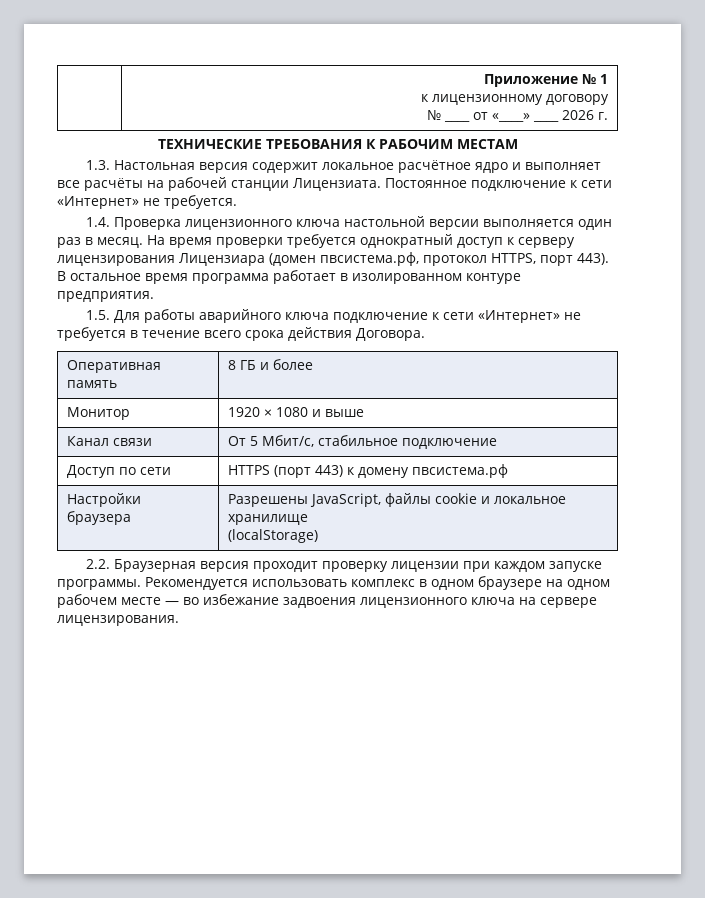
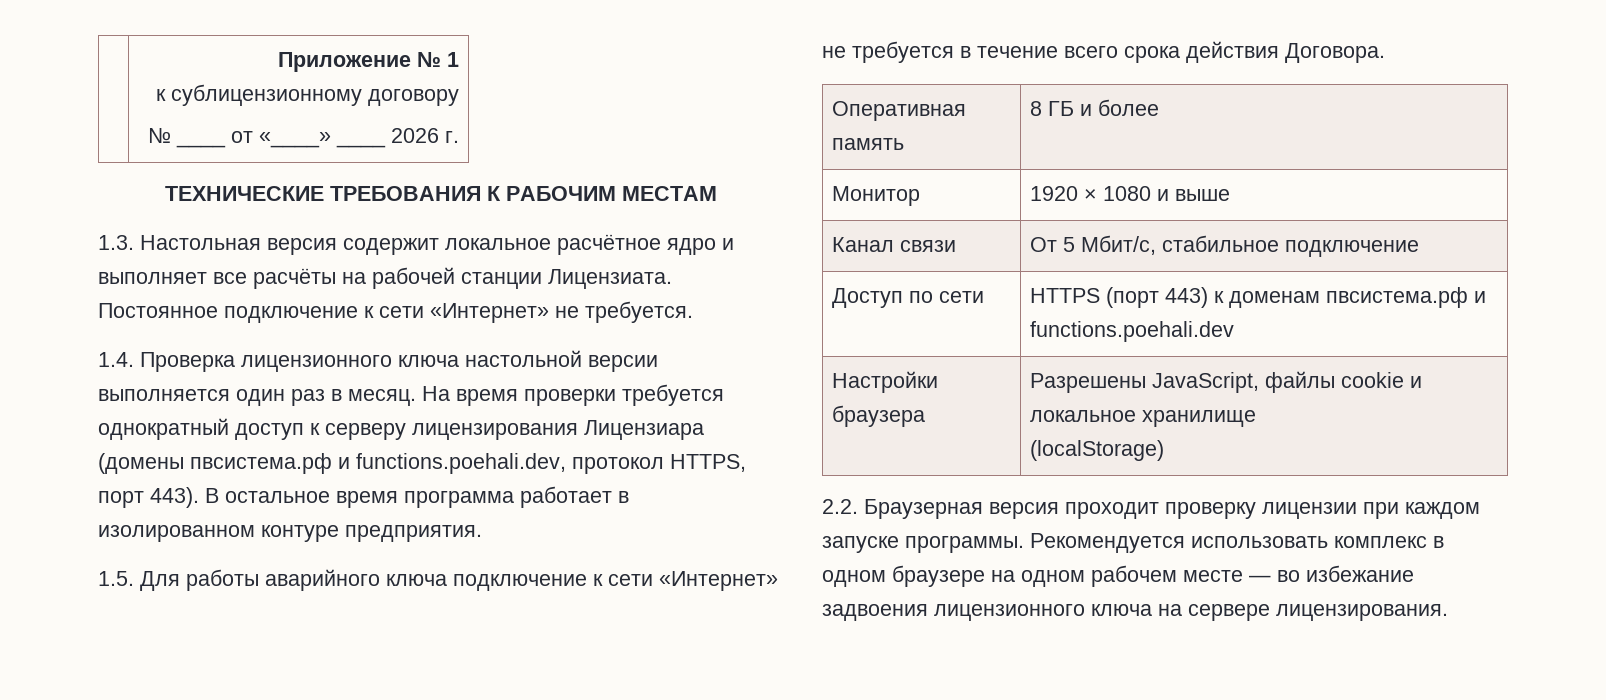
[431,94,543,105] лицензионному -> [171,84,363,106] сублицензионному
[269,252,419,266] (домен пвсистема.рф, -> [98,453,566,474] (домены пвсистема.рф и functions.poehali.dev,
[358,464,509,478] домену пвсистема.рф -> [1228,287,1486,308] [1029,321,1234,342] доменам пвсистема.рф и functions.poehali.dev

